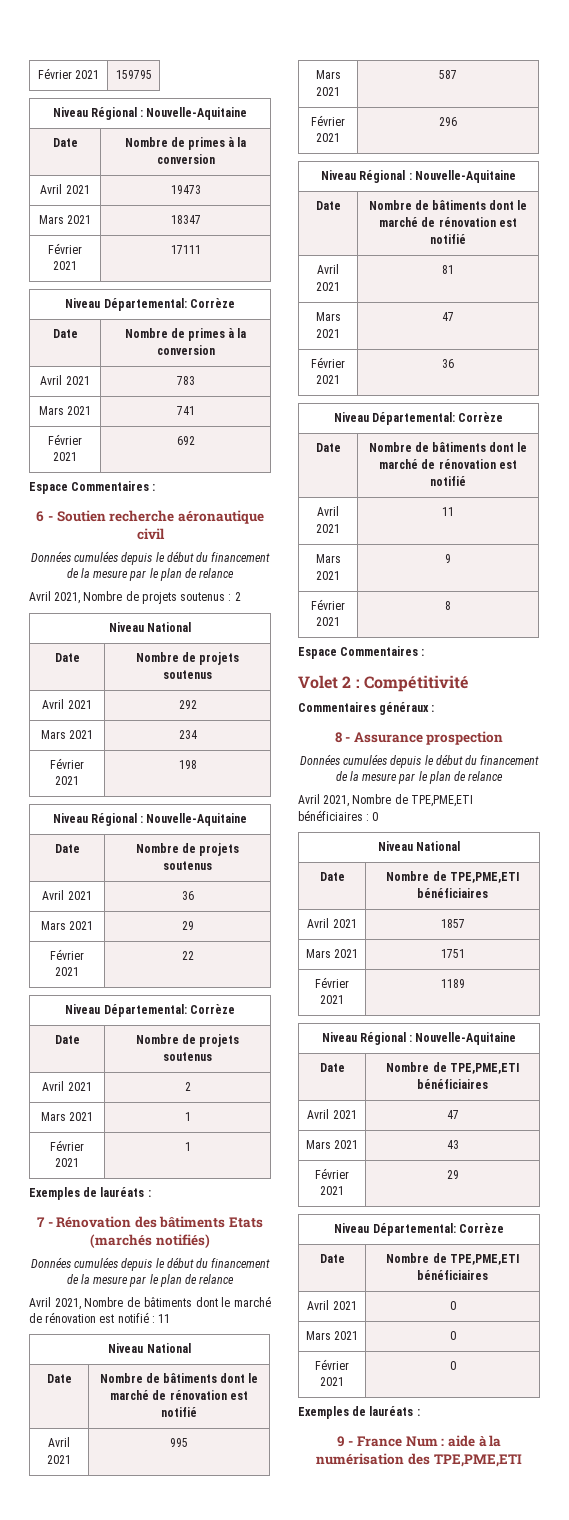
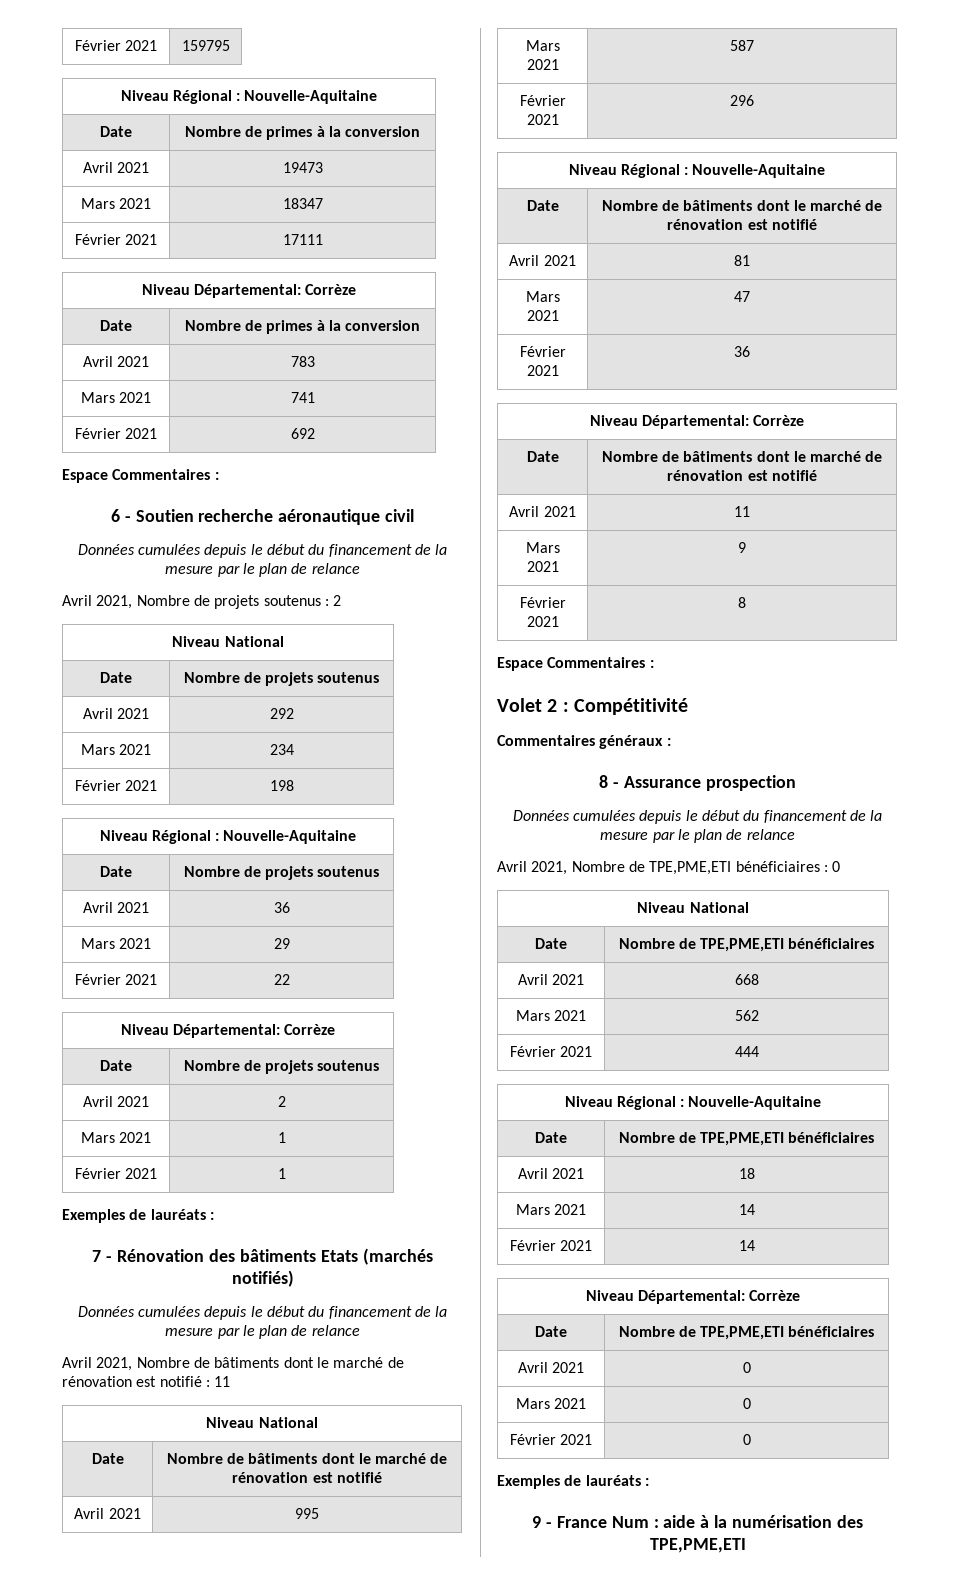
[440,919,465,928] [305,949,359,958] [440,949,465,958] [315,977,349,988] [320,995,344,1004] [440,979,465,988] 1857 // Mars 2021 | 1751 // Février 2021 | 1189 -> [734,974,759,985] [515,1010,587,1021] [734,1010,759,1021] [509,1046,593,1057] [734,1046,759,1057] 668 // Mars 2021 | 562 // Février 2021 | 444
[446,1110,459,1119] [305,1140,359,1149] [446,1140,459,1149] [315,1168,349,1179] [320,1186,344,1195] [446,1170,459,1179] 47 // Mars 2021 | 43 // Février 2021 | 29 -> [738,1168,755,1179] [515,1204,587,1215] [738,1204,755,1215] [509,1240,593,1251] [738,1240,755,1251] 18 // Mars 2021 | 14 // Février 2021 | 14

